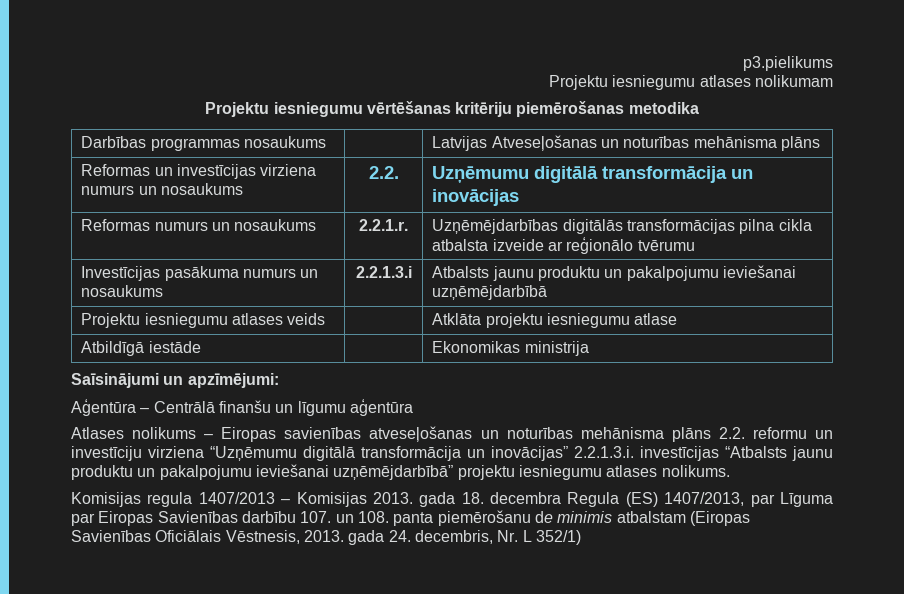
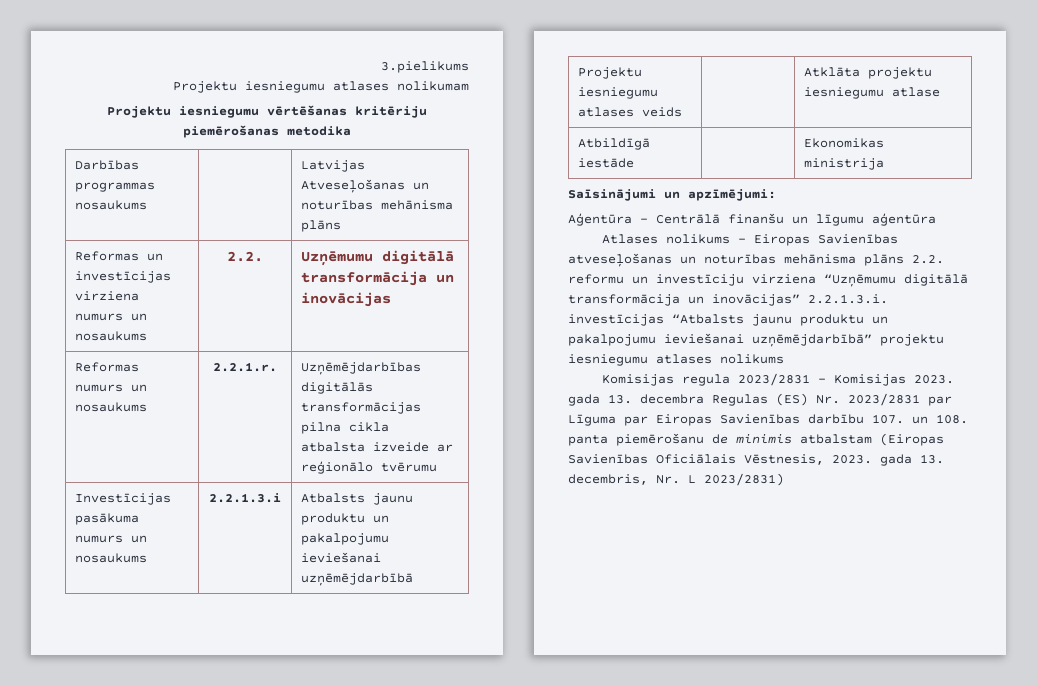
[743,56,833,71] p3.pielikums -> [381,61,469,73] 3.pielikums
[284,427,362,439] savienības -> [817,234,898,244] Savienības
[661,465,730,477] nolikums. -> [720,354,784,364] nolikums
[198,492,275,504] 1407/2013 -> [737,373,810,386] 2023/2831
[372,492,745,507] 2013. gada 18. decembra Regula (ES) 1407/2013, -> [913,375,954,384] [568,393,920,406] 2023. gada 13. decembra Regulas (ES) Nr. 2023/2831
[303,530,411,545] 2013. gada 24. -> [832,454,944,466] 2023. gada 13.
[535,530,581,545] 352/1) -> [704,473,784,486] 2023/2831)

